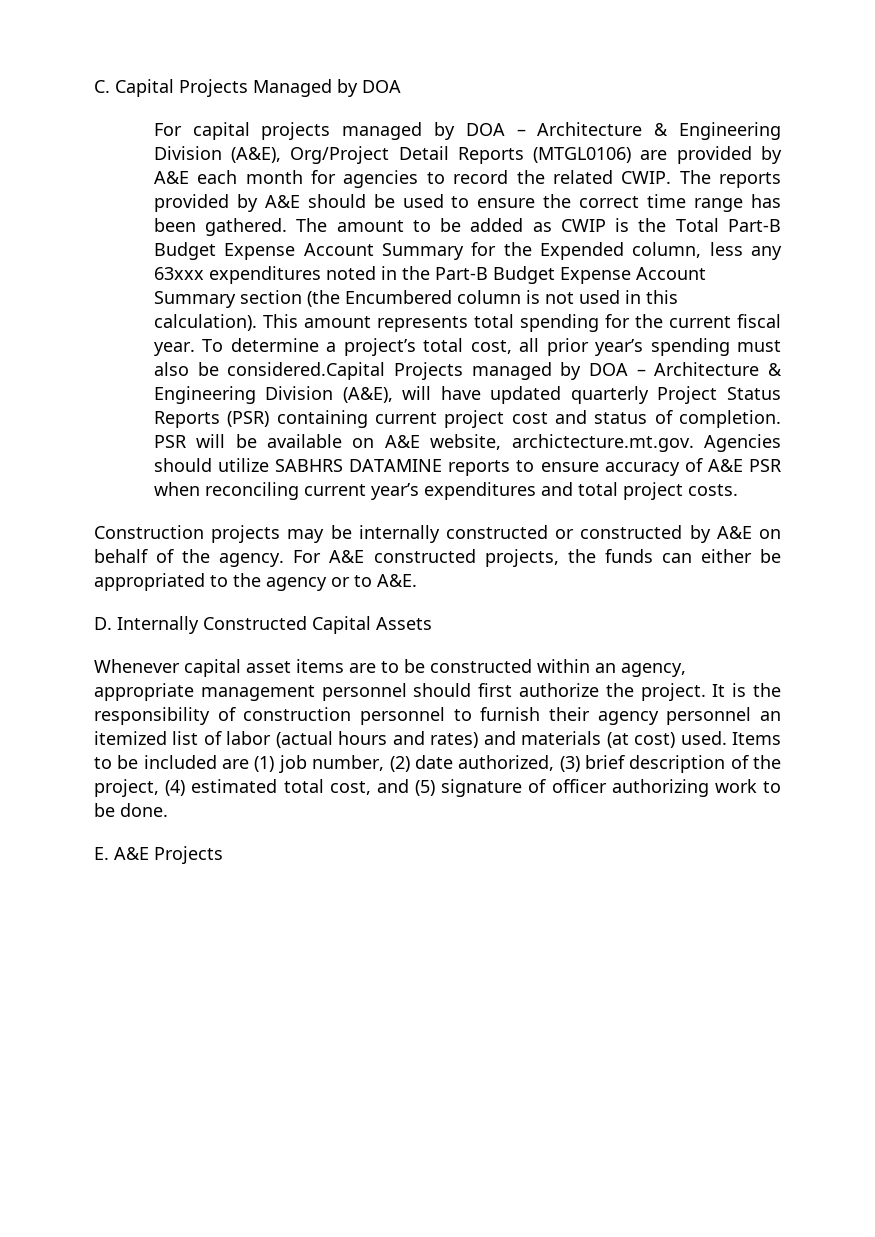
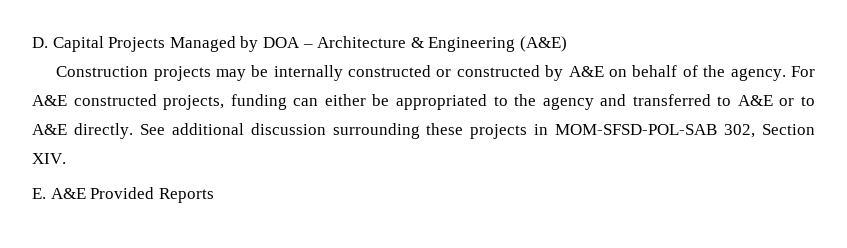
[94,80,110,93] C. -> [32,37,48,48] D.
[153,122,781,140] [153,146,783,164] [153,170,781,188] [153,194,782,212] [153,218,781,236] [153,242,782,260] [153,266,706,284] [153,290,678,308] [153,314,782,332] [153,338,781,356] [153,362,783,380] [153,386,781,404] [153,410,781,428] [153,434,781,452] [153,458,781,476] [153,482,738,500] // For capital projects managed by DOA – Architecture & Engineering Division (A&E), Org/Project Detail Reports (MTGL0106) are provided by A&E each month for agencies to record the related CWIP. The reports provided by A&E should be used to ensure the correct time range has been gathered. The amount to be added as CWIP is the Total Part-B Budget Expense Account Summary for the Expended column, less any 63xxx expenditures noted in the Part-B Budget Expense Account Summary section (the Encumbered column is not used in this calculation). This amount represents total spending for the current fiscal year. To determine a project’s total cost, all prior year’s spending must also be considered.Capital Projects managed by DOA – Architecture & Engineering Division (A&E), will have updated quarterly Project Status Reports (PSR) containing current project cost and status of completion. PSR will be available on A&E website, archictecture.mt.gov. Agencies should utilize SABHRS DATAMINE reports to ensure accuracy of A&E PSR when reconciling current year’s expenditures and total project costs. -> [302,36,567,52] – Architecture & Engineering (A&E)
[567,549,653,563] the funds -> [230,94,287,110] funding
[331,574,417,587] [94,616,432,634] [94,659,686,677] [94,683,781,701] [94,707,781,725] [94,731,781,748] [94,755,781,773] [94,779,781,797] [94,803,168,817] or to A&E. // D. Internally Constructed Capital Assets // Whenever capital asset items are to be constructed within an agency, appropriate management personnel should first authorize the project. It is the responsibility of construction personnel to furnish their agency personnel an itemized list of labor (actual hours and rates) and materials (at cost) used. Items to be included are (1) job number, (2) date authorized, (3) brief description of the project, (4) estimated total cost, and (5) signature of officer authorizing work to be done. -> [600,94,815,106] [32,123,815,139] [32,153,66,164] and transferred to A&E or to A&E directly. See additional discussion surrounding these projects in MOM-SFSD-POL-SAB 302, Section XIV.
[154,846,223,864] Projects -> [90,187,214,203] Provided Reports

